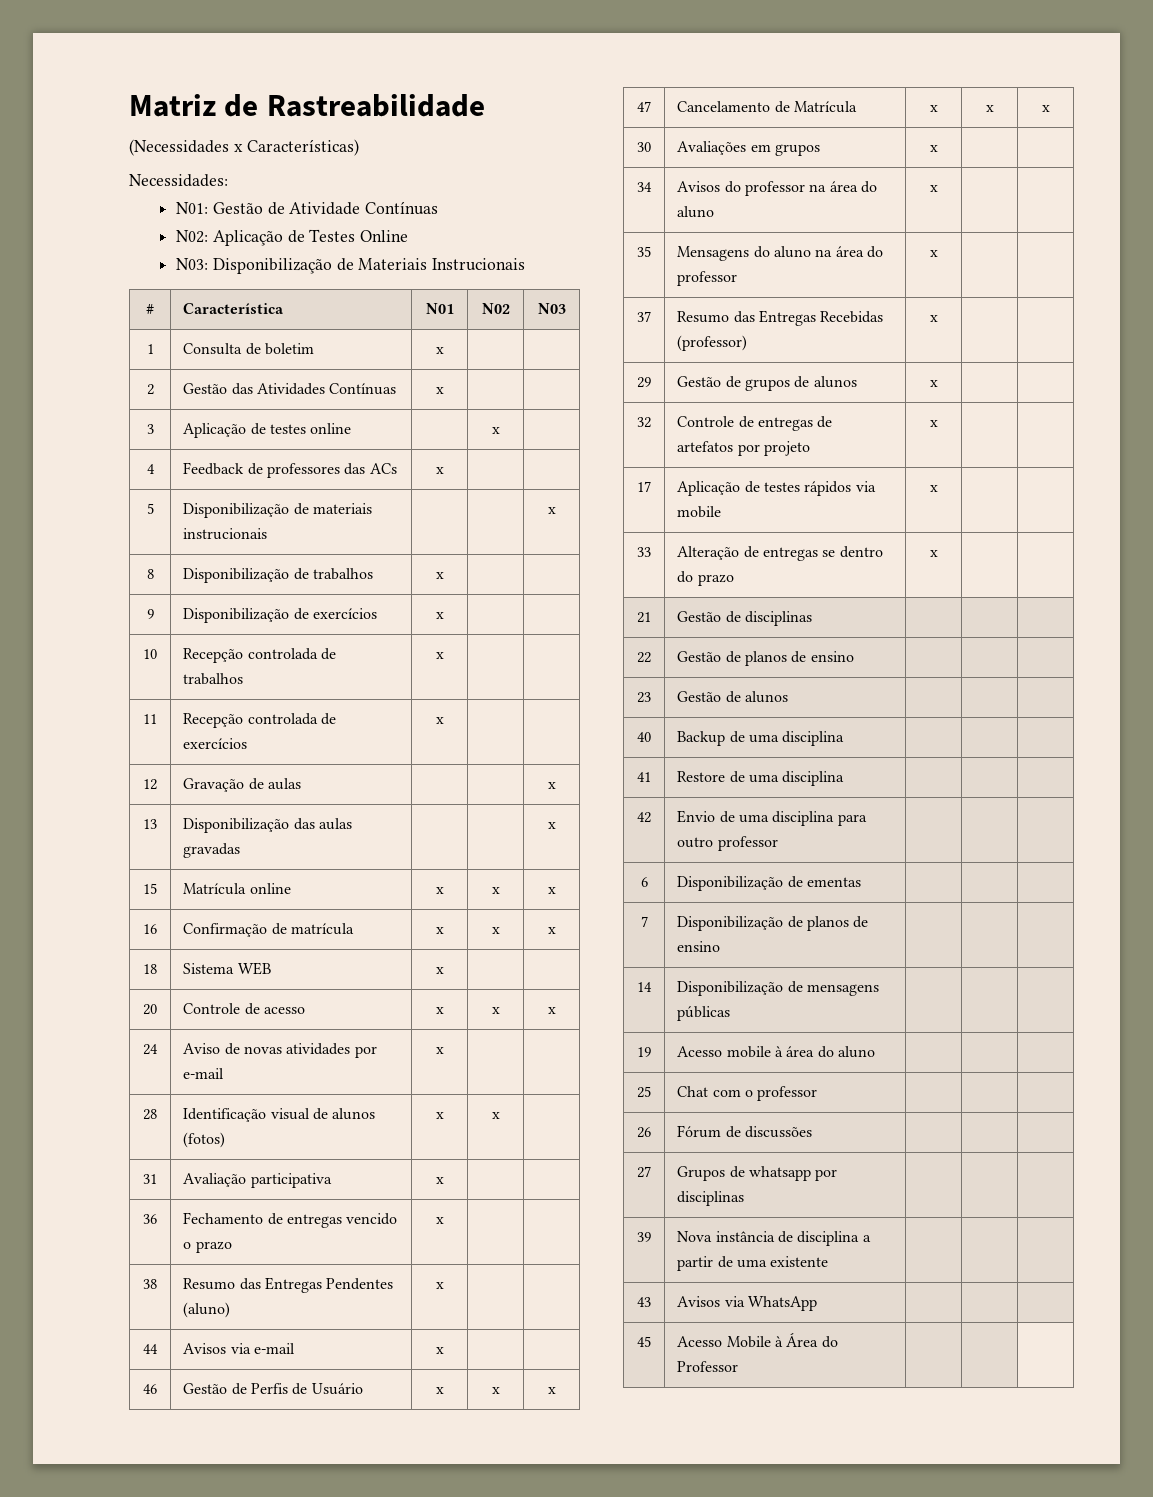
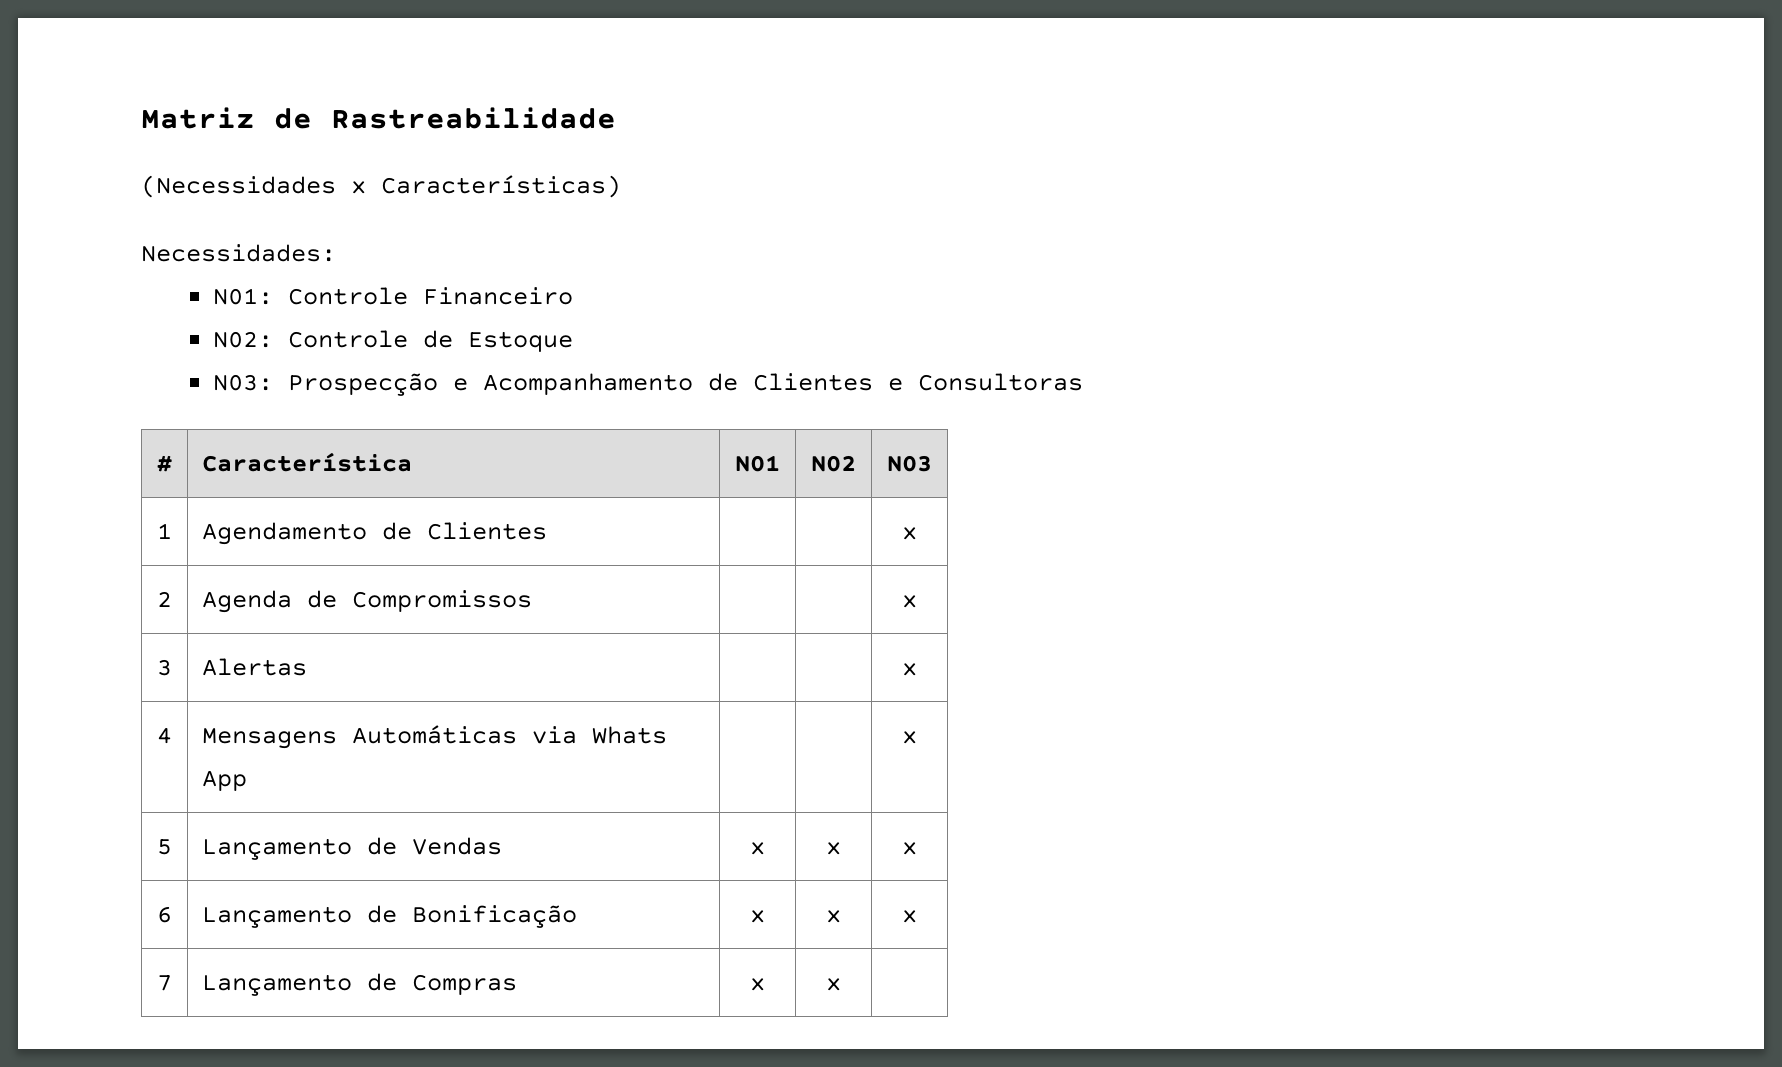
[212,201,439,215] [176,229,409,246] [176,258,526,274] Gestão de Atividade Contínuas // N02: Aplicação de Testes Online // N03: Disponibilização de Materiais Instrucionais -> [288,287,574,305] [213,330,574,352] [213,373,1084,396] Controle Financeiro // N02: Controle de Estoque // N03: Prospecção e Acompanhamento de Clientes e Consultoras
[183,343,315,355] [435,347,444,354] [146,384,154,395] [183,383,397,395] [435,387,444,394] [146,424,154,434] [183,423,352,438] [491,427,500,434] [146,464,155,474] [183,462,397,478] [435,467,444,474] [146,503,154,514] [183,503,373,518] [183,528,268,540] [547,507,556,514] [146,569,154,579] [183,568,374,583] [435,572,444,579] [146,609,154,619] [183,608,378,623] [435,612,444,619] [143,649,157,659] [183,648,337,663] [183,673,244,685] [435,652,444,659] [143,714,157,724] [183,713,337,728] [183,738,248,749] [435,717,444,724] [143,779,157,790] [183,778,302,792] [547,782,556,789] [143,819,157,829] [183,818,353,833] [183,843,241,858] [547,822,556,829] [143,883,157,894] [183,883,291,895] [435,887,444,894] [491,887,500,894] [547,887,556,894] [143,924,157,934] [183,923,355,937] [435,927,444,934] [491,927,500,934] [547,927,556,934] [143,964,157,974] [183,962,271,975] [435,967,444,974] [143,1004,157,1015] [183,1003,306,1015] [435,1007,444,1014] [491,1007,500,1014] [547,1007,556,1014] [143,1044,158,1055] [183,1043,377,1058] [183,1068,225,1079] [435,1047,444,1054] [143,1109,157,1120] [183,1108,376,1122] [183,1132,226,1148] [435,1112,444,1119] [491,1112,500,1119] [143,1174,157,1184] [183,1173,332,1188] [435,1177,444,1184] [143,1214,157,1224] [183,1212,398,1228] [183,1241,232,1253] [435,1217,444,1224] [143,1279,157,1289] [183,1277,394,1293] [183,1302,231,1318] [435,1282,444,1289] [143,1344,158,1354] [183,1343,296,1354] [435,1347,444,1354] [143,1384,157,1394] [183,1383,363,1395] [435,1387,444,1394] [491,1387,500,1394] [547,1387,556,1394] [637,101,651,112] [677,101,858,113] [929,105,938,112] [985,105,994,112] [1041,105,1050,112] [637,142,651,152] [677,141,821,156] [929,145,938,152] [637,182,652,192] [677,181,878,196] [677,206,715,218] [929,185,938,192] [637,246,651,257] [677,246,884,261] [677,271,738,286] [929,250,938,257] [637,311,651,322] [677,310,884,326] [677,335,748,351] [929,315,938,322] [637,377,651,388] [677,376,857,391] [929,380,938,387] [637,417,651,428] [677,416,833,431] [677,441,811,456] [929,420,938,427] [637,481,651,492] [677,481,876,496] [677,506,722,518] [929,485,938,492] [637,547,651,557] [677,546,883,561] [677,571,734,586] [929,550,938,557] [637,612,651,623] [677,611,813,626] [637,652,651,663] [677,651,854,666] [637,692,651,703] [677,691,789,703] [637,732,651,742] [677,731,845,746] [637,772,651,782] [677,771,845,786] [637,812,651,823] [677,810,867,826] [677,836,778,851] [640,877,648,887] [677,876,862,891] [640,916,648,927] [677,916,869,931] [677,941,721,952] [637,982,652,992] [677,981,880,996] [677,1006,731,1021] [637,1047,651,1057] [677,1046,876,1058] [637,1086,651,1098] [677,1086,818,1101] [637,1127,651,1138] [677,1125,813,1138] [637,1166,651,1178] [677,1166,838,1181] [677,1191,745,1206] [637,1232,651,1242] [677,1231,871,1246] [677,1256,829,1271] [637,1297,651,1307] [677,1296,818,1311] [637,1336,651,1347] [677,1333,838,1348] [677,1361,739,1372] Consulta de boletim | x | | // 2 | Gestão das Atividades Contínuas | x | | // 3 | Aplicação de testes online | | x | // 4 | Feedback de professores das ACs | x | | // 5 | Disponibilização de materiais instrucionais | | | x // 8 | Disponibilização de trabalhos | x | | // 9 | Disponibilização de exercícios | x | | // 10 | Recepção controlada de trabalhos | x | | // 11 | Recepção controlada de exercícios | x | | // 12 | Gravação de aulas | | | x // 13 | Disponibilização das aulas gravadas | | | x // 15 | Matrícula online | x | x | x // 16 | Confirmação de matrícula | x | x | x // 18 | Sistema WEB | x | | // 20 | Controle de acesso | x | x | x // 24 | Aviso de novas atividades por e-mail | x | | // 28 | Identificação visual de alunos (fotos) | x | x | // 31 | Avaliação participativa | x | | // 36 | Fechamento de entregas vencido o prazo | x | | // 38 | Resumo das Entregas Pendentes (aluno) | x | | // 44 | Avisos via e-mail | x | | // 46 | Gestão de Perfis de Usuário | x | x | x // 47 | Cancelamento de Matrícula | x | x | x // 30 | Avaliações em grupos | x | | // 34 | Avisos do professor na área do aluno | x | | // 35 | Mensagens do aluno na área do professor | x | | // 37 | Resumo das Entregas Recebidas (professor) | x | | // 29 | Gestão de grupos de alunos | x | | // 32 | Controle de entregas de artefatos por projeto | x | | // 17 | Aplicação de testes rápidos via mobile | x | | // 33 | Alteração de entregas se dentro do prazo | x | | // 21 | Gestão de disciplinas | | | // 22 | Gestão de planos de ensino | | | // 23 | Gestão de alunos | | | // 40 | Backup de uma disciplina | | | // 41 | Restore de uma disciplina | | | // 42 | Envio de uma disciplina para outro professor | | | // 6 | Disponibilização de ementas | | | // 7 | Disponibilização de planos de ensino | | | // 14 | Disponibilização de mensagens públicas | | | // 19 | Acesso mobile à área do aluno | | | // 25 | Chat com o professor | | | // 26 | Fórum de discussões | | | // 27 | Grupos de whatsapp por disciplinas | | | // 39 | Nova instância de disciplina a partir de uma existente | | | // 43 | Avisos via WhatsApp | | | // 45 | Acesso Mobile à Área do Professor | | -> [202,522,548,545] [902,527,917,540] [157,591,172,607] [202,590,533,613] [902,595,917,608] [157,659,172,676] [202,658,308,676] [902,663,917,676] [157,727,172,744] [202,725,668,749] [202,770,248,791] [902,731,917,744] [157,839,172,855] [202,837,503,860] [750,842,765,855] [826,842,841,855] [902,842,917,855] [157,906,172,923] [202,905,578,928] [750,910,765,923] [826,910,841,923] [902,910,917,923] [157,975,172,991] [202,973,518,996] [750,978,765,991] [826,978,841,991] Agendamento de Clientes | | | x // 2 | Agenda de Compromissos | | | x // 3 | Alertas | | | x // 4 | Mensagens Automáticas via Whats App | | | x // 5 | Lançamento de Vendas | x | x | x // 6 | Lançamento de Bonificação | x | x | x // 7 | Lançamento de Compras | x | x

